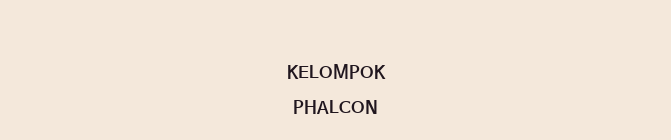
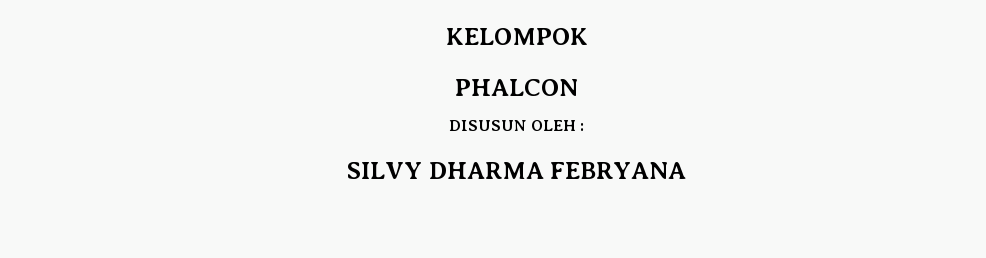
(378, 107) none -> [449,120,584,131] [346,162,687,179] // DISUSUN OLEH : // SILVY DHARMA FEBRYANA

